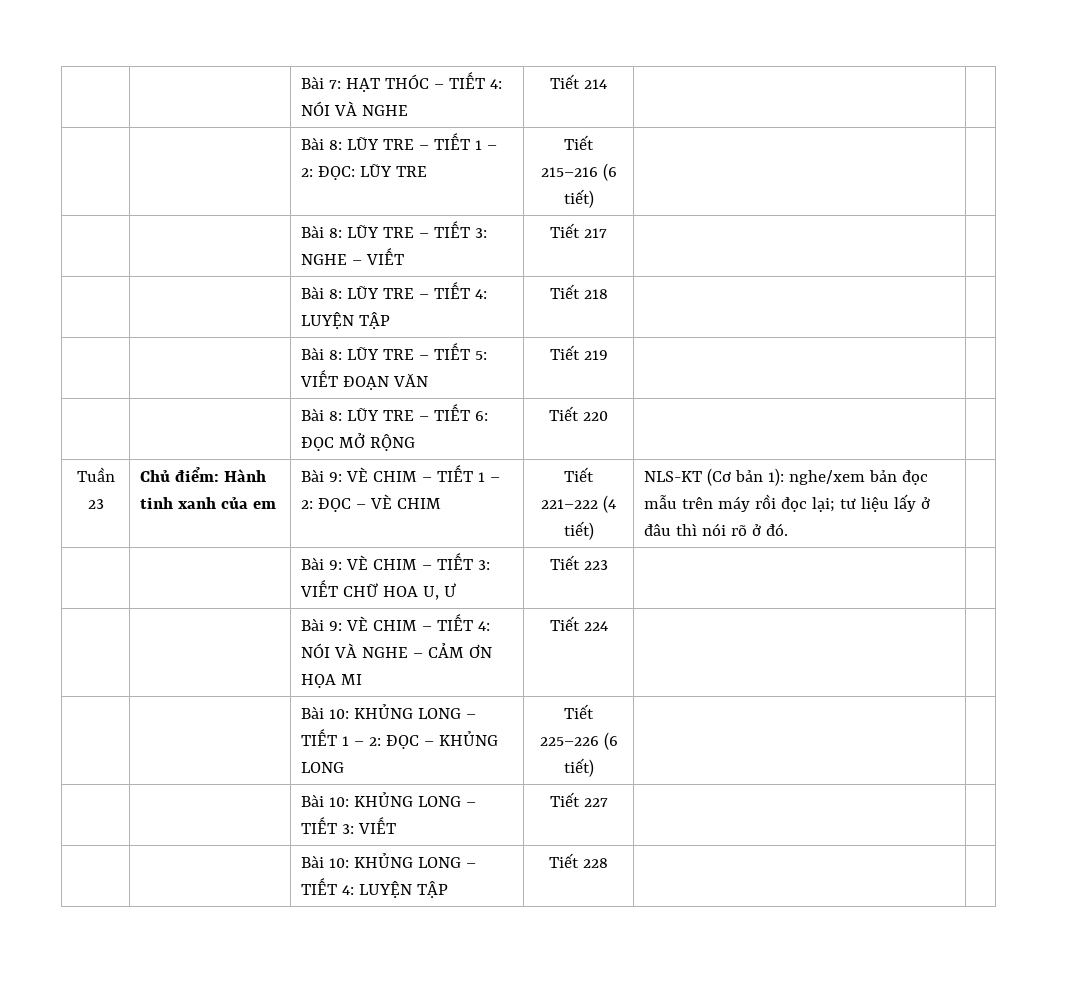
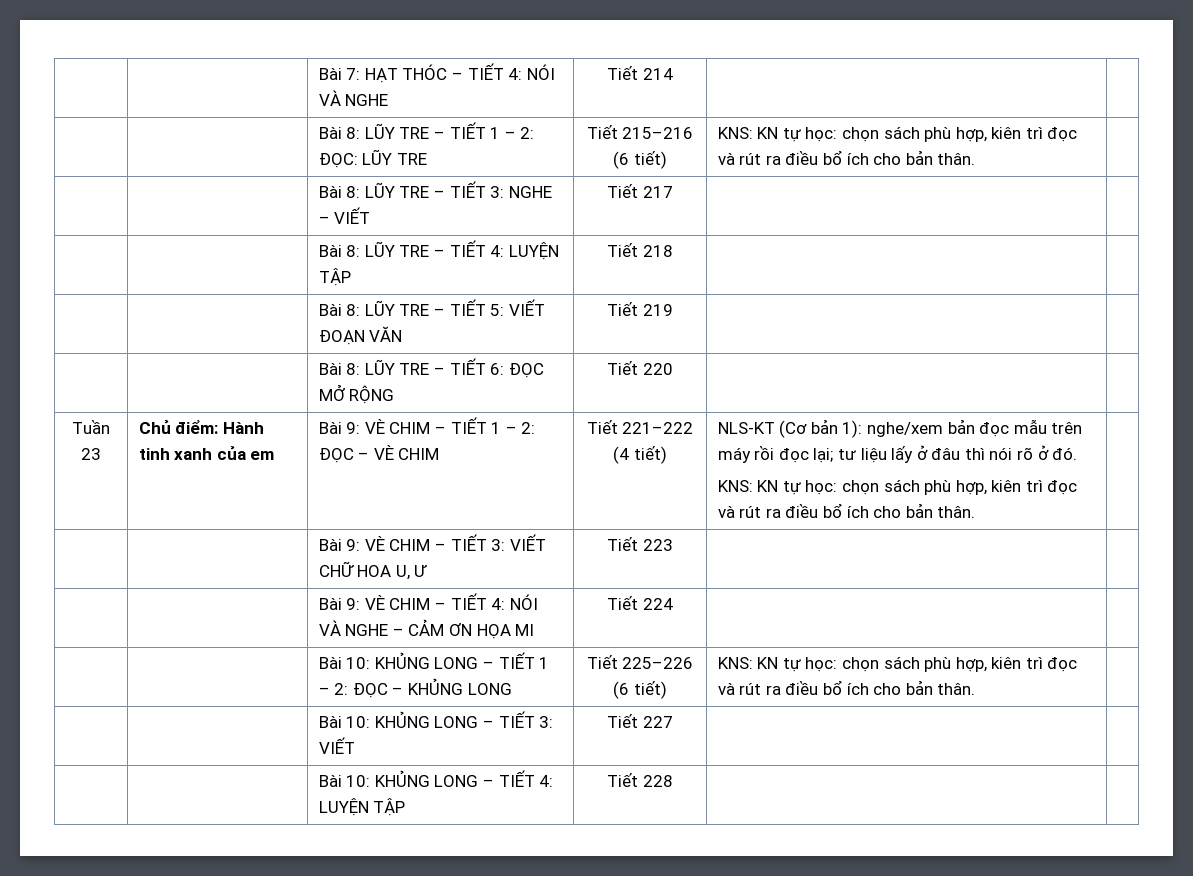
(594, 198) none -> [717,126,1078,142] [717,150,976,165] KNS: KN tự học: chọn sách phù hợp, kiên trì đọc và rút ra điều bổ ích cho bản thân.
(788, 529) none -> [717,479,1078,495] [717,503,976,518] // KNS: KN tự học: chọn sách phù hợp, kiên trì đọc và rút ra điều bổ ích cho bản thân.
(594, 767) none -> [717,656,1078,672] [717,680,976,695] KNS: KN tự học: chọn sách phù hợp, kiên trì đọc và rút ra điều bổ ích cho bản thân.

